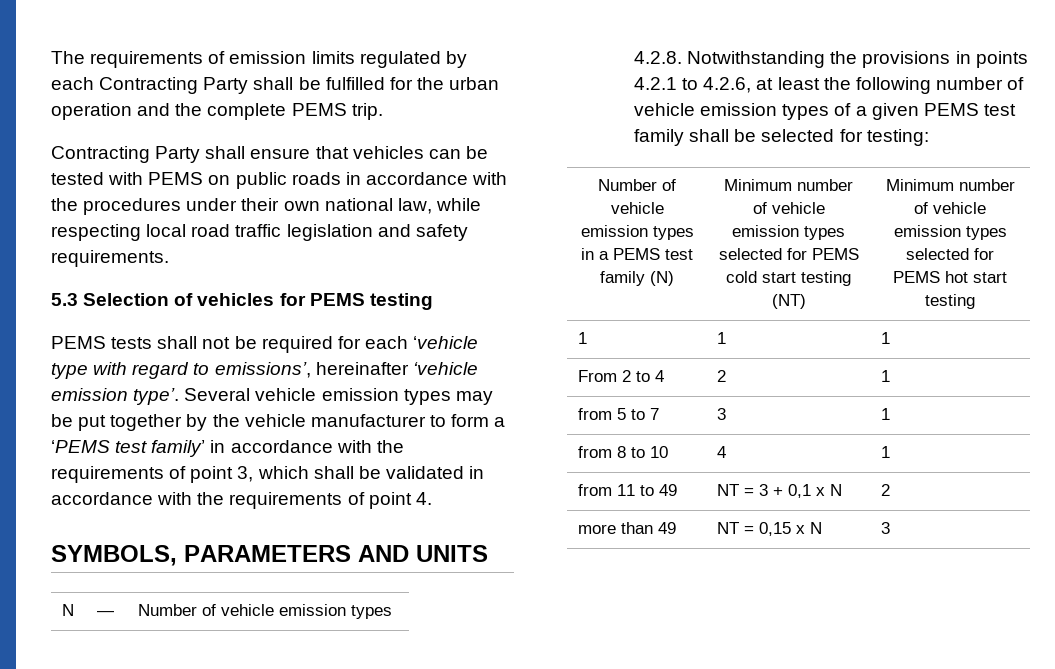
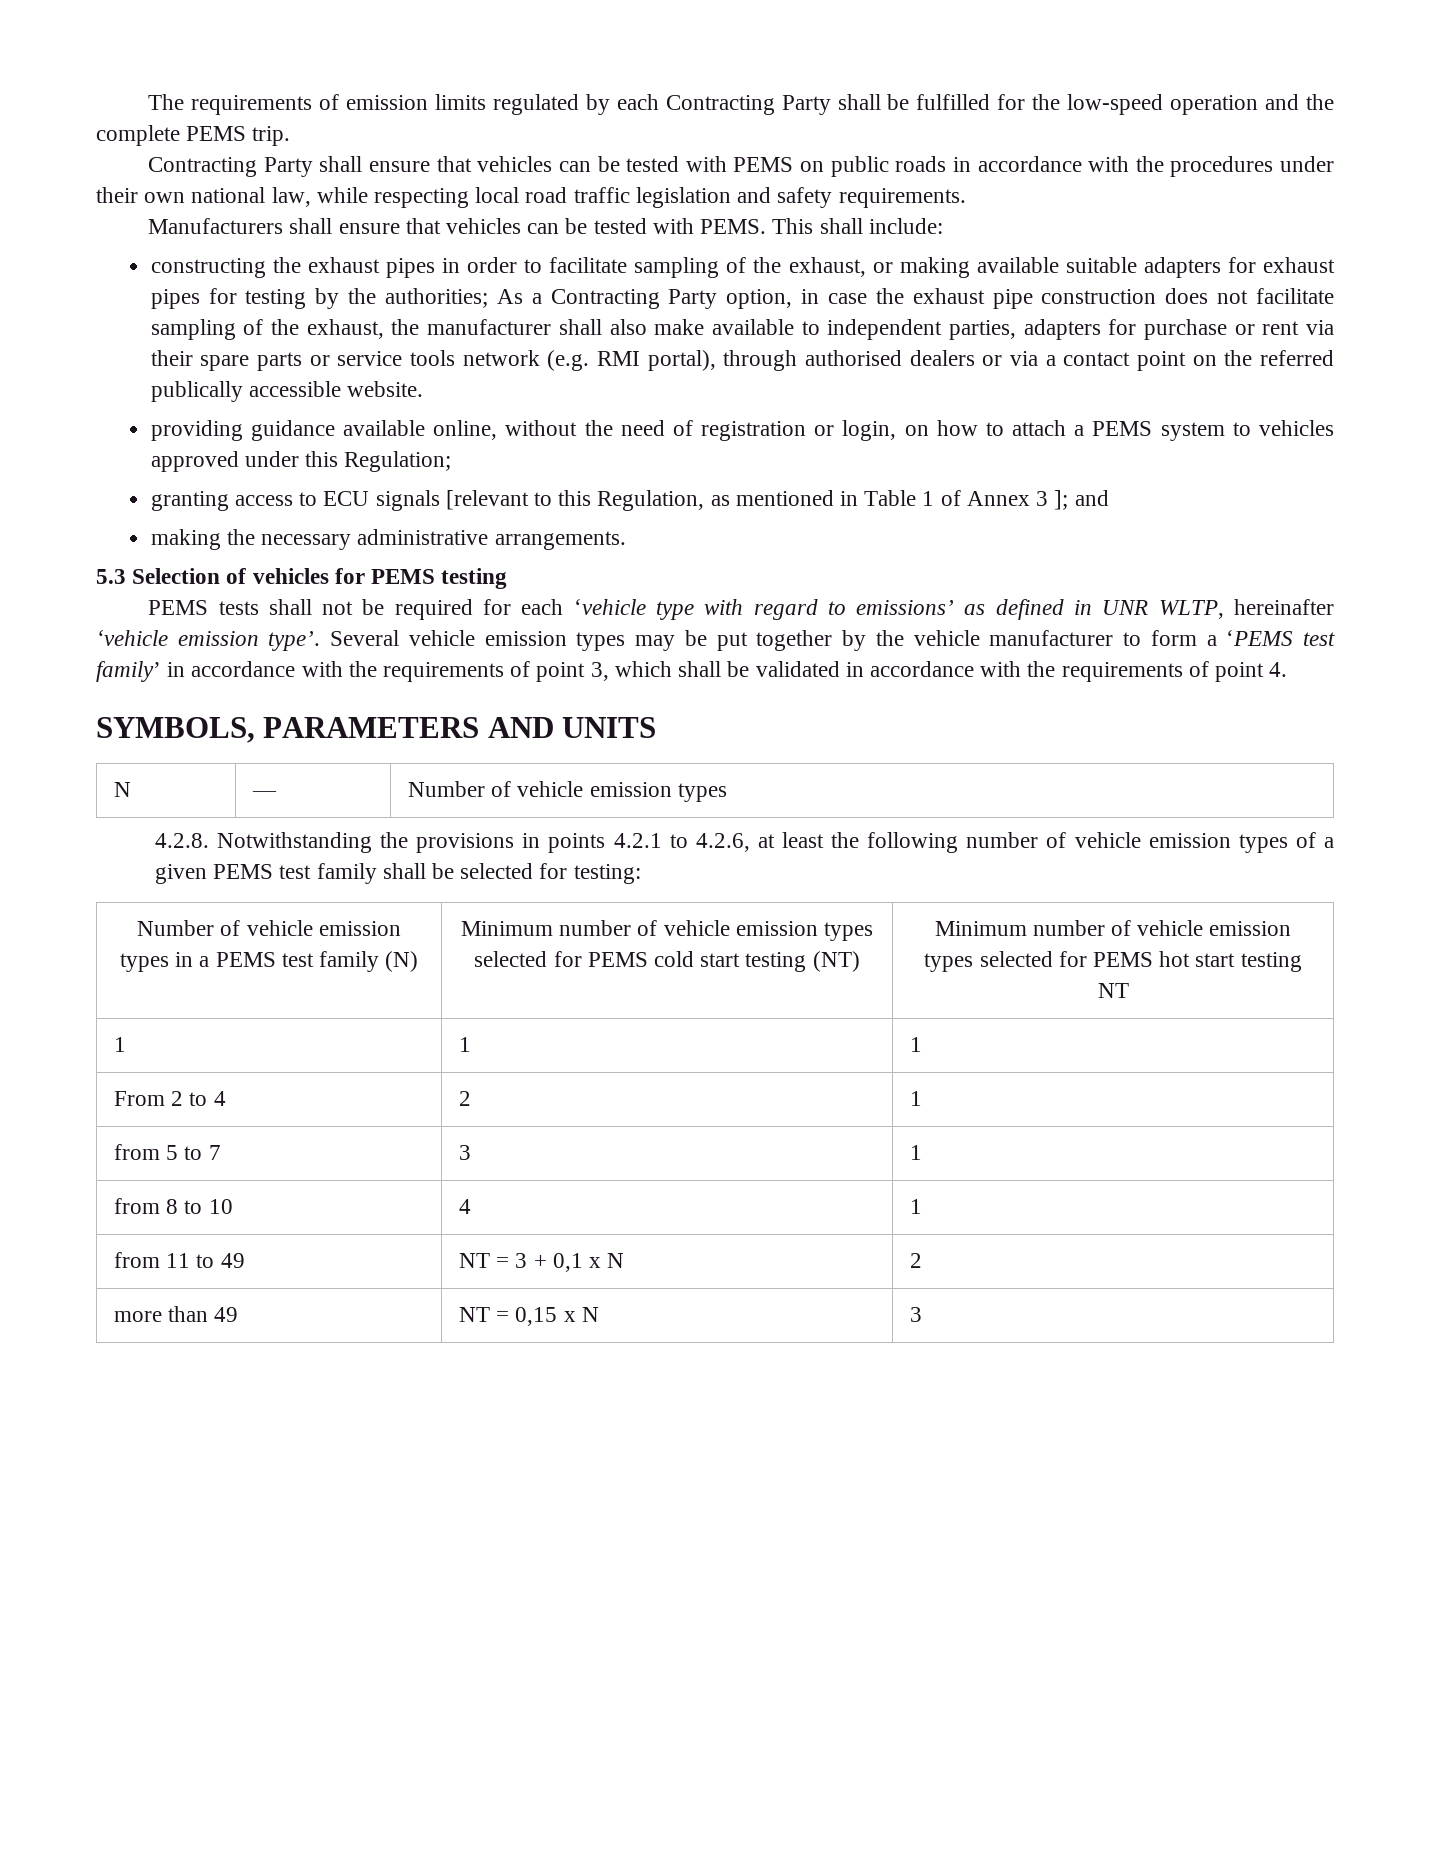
[449,77,500,90] urban -> [1067,94,1164,115] low-speed
(169, 258) none -> [148,218,943,234] [150,257,1335,278] [150,288,1335,309] [150,319,1335,340] [150,350,1335,371] [150,381,424,402] [150,420,1334,441] [150,451,452,472] [150,490,1109,511] [150,529,626,550] // Manufacturers shall ensure that vehicles can be tested with PEMS. This shall include: // constructing the exhaust pipes in order to facilitate sampling of the exhaust, or making available suitable adapters for exhaust pipes for testing by the authorities; As a Contracting Party option, in case the exhaust pipe construction does not facilitate sampling of the exhaust, the manufacturer shall also make available to independent parties, adapters for purchase or rent via their spare parts or service tools network (e.g. RMI portal), through authorised dealers or via a contact point on the referred publically accessible website. // providing guidance available online, without the need of registration or login, on how to attach a PEMS system to vehicles approved under this Regulation; // granting access to ECU signals [relevant to this Regulation, as mentioned in Table 1 of Annex 3 ]; and // making the necessary administrative arrangements.
[214,362,311,378] emissions’, -> [856,599,1224,620] emissions’ as defined in UNR WLTP,
(975, 301) none -> [1097,983,1129,998] NT

